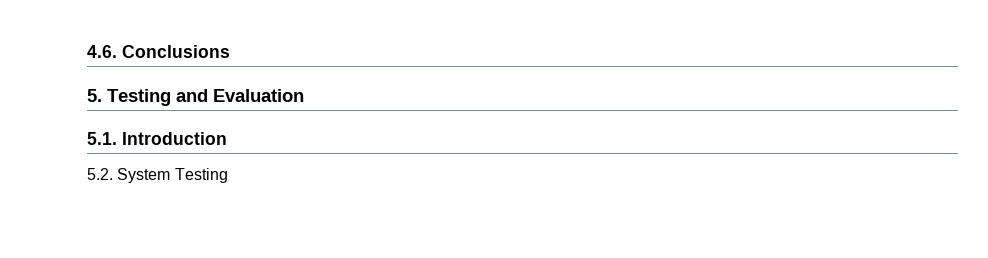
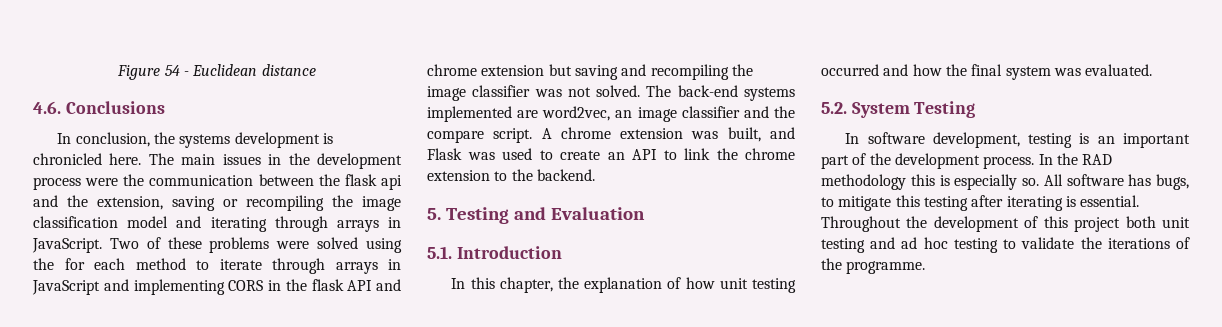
[87,45,230,58] 4.6. Conclusions -> [117,64,316,80] [33,101,165,114] [57,132,333,148] [33,153,402,169] [33,174,403,190] [33,195,401,211] [33,216,401,232] [32,237,402,253] [33,258,401,274] [32,279,401,295] [427,64,753,80] [427,85,795,101] [427,106,795,122] [427,127,795,143] [427,148,795,160] [427,169,595,181] Figure 54 - Euclidean distance // 4.6. Conclusions // In conclusion, the systems development is chronicled here. The main issues in the development process were the communication between the flask api and the extension, saving or recompiling the image classification model and iterating through arrays in JavaScript. Two of these problems were solved using the for each method to iterate through arrays in JavaScript and implementing CORS in the flask API and chrome extension but saving and recompiling the image classifier was not solved. The back-end systems implemented are word2vec, an image classifier and the compare script. A chrome extension was built, and Flask was used to create an API to link the chrome extension to the backend.
[87,168,228,183] 5.2. System Testing -> [451,277,796,293] [821,64,1153,80] [821,101,976,118] [845,132,1190,148] [821,153,1113,169] [821,174,1189,190] [821,195,1140,211] [821,216,1190,232] [821,237,1190,253] [821,258,926,274] In this chapter, the explanation of how unit testing occurred and how the final system was evaluated. // 5.2. System Testing // In software development, testing is an important part of the development process. In the RAD methodology this is especially so. All software has bugs, to mitigate this testing after iterating is essential. Throughout the development of this project both unit testing and ad hoc testing to validate the iterations of the programme.

